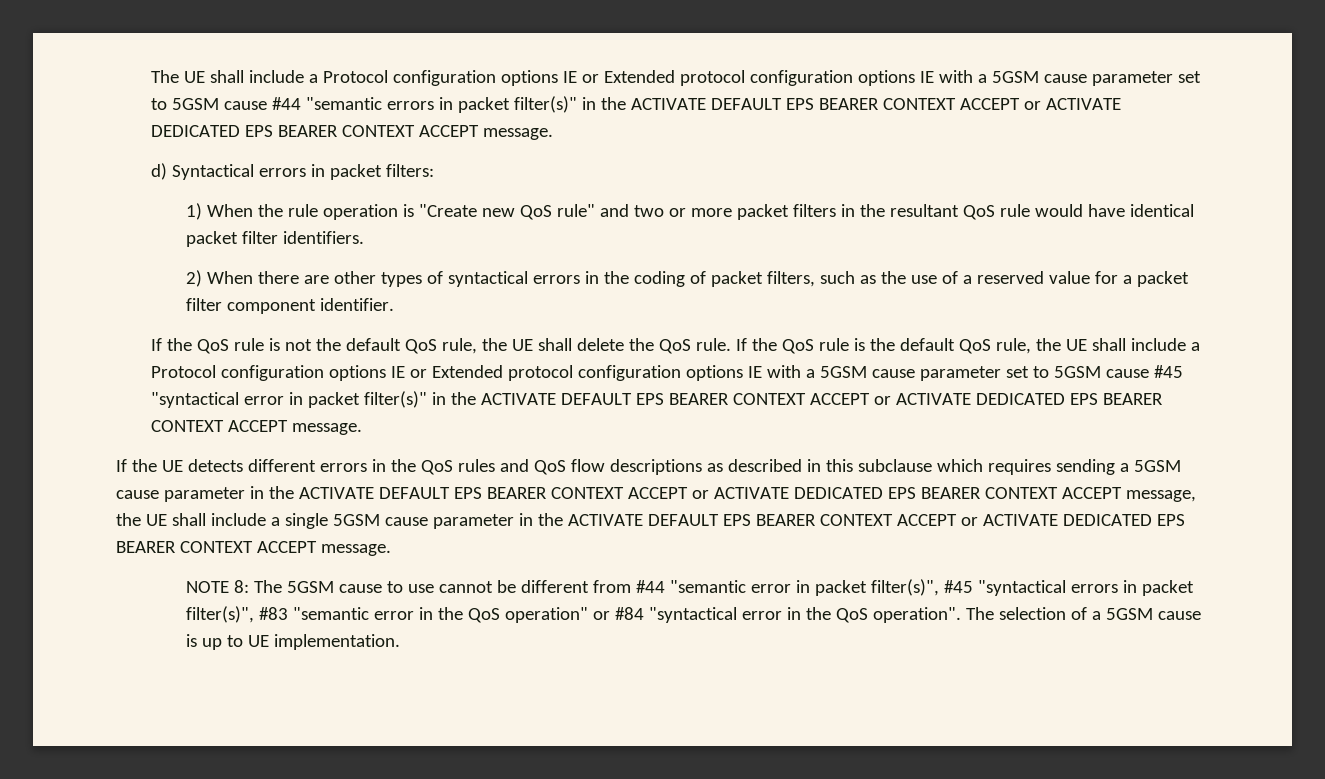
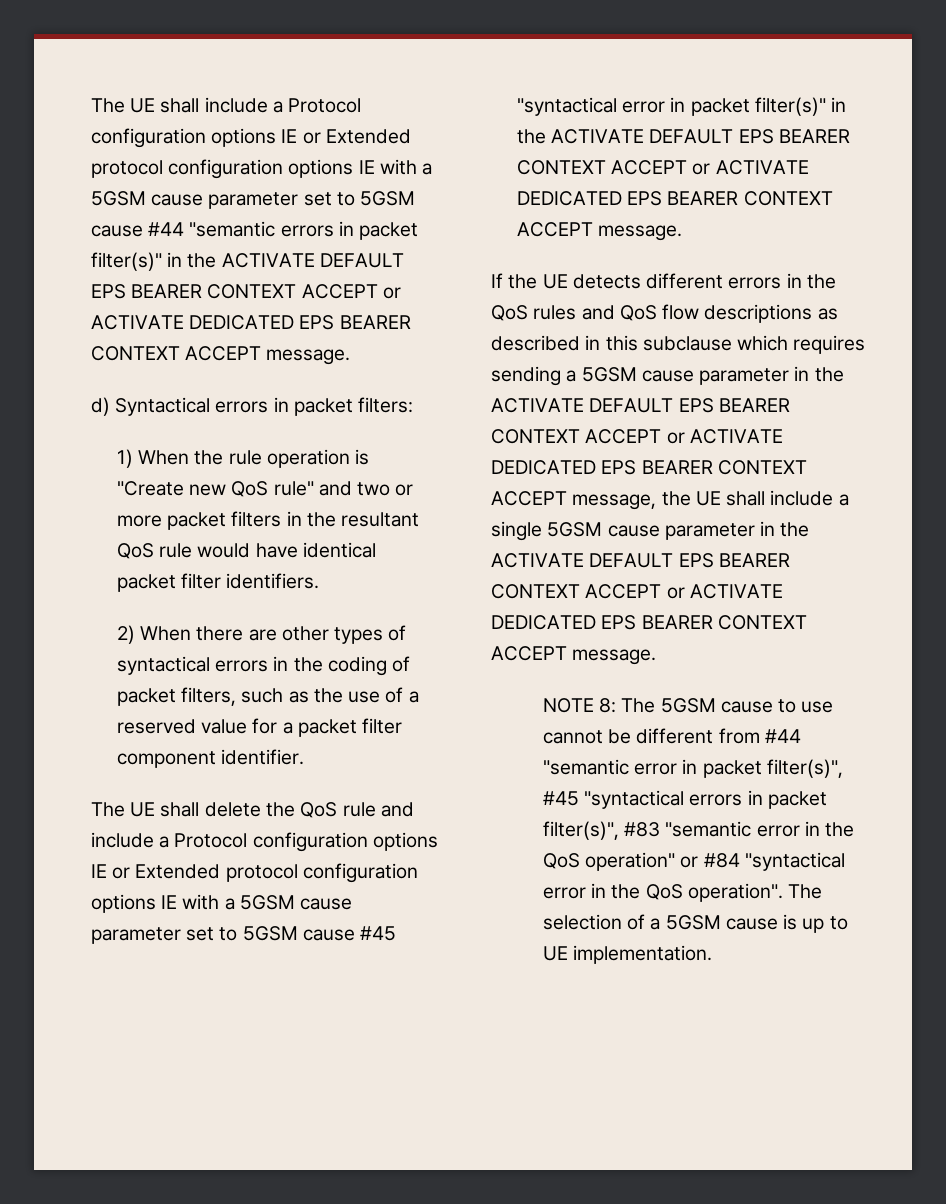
[150,338,507,354] If the QoS rule is not the default QoS rule, the -> [90,802,125,817] The
[695,338,1126,354] rule. If the QoS rule is the default QoS rule, the UE shall -> [342,802,414,817] rule and

